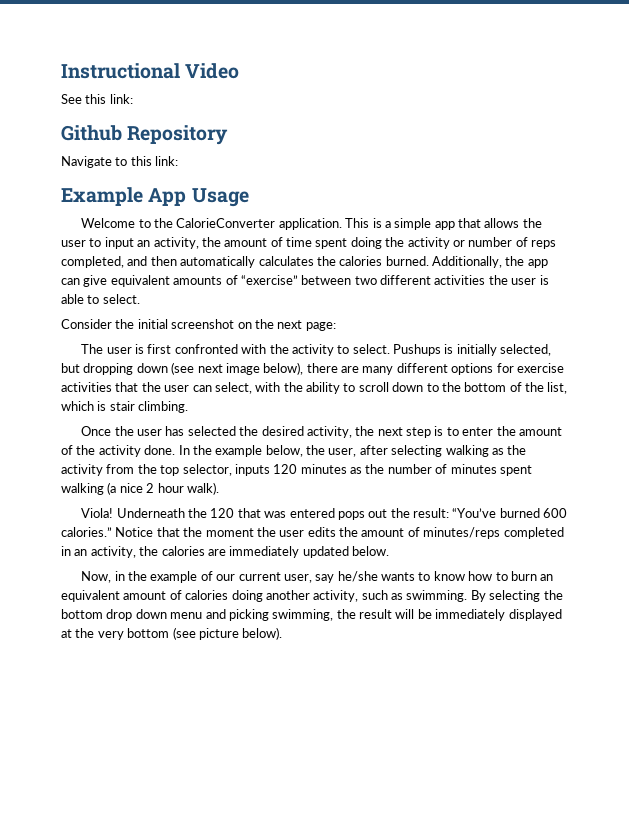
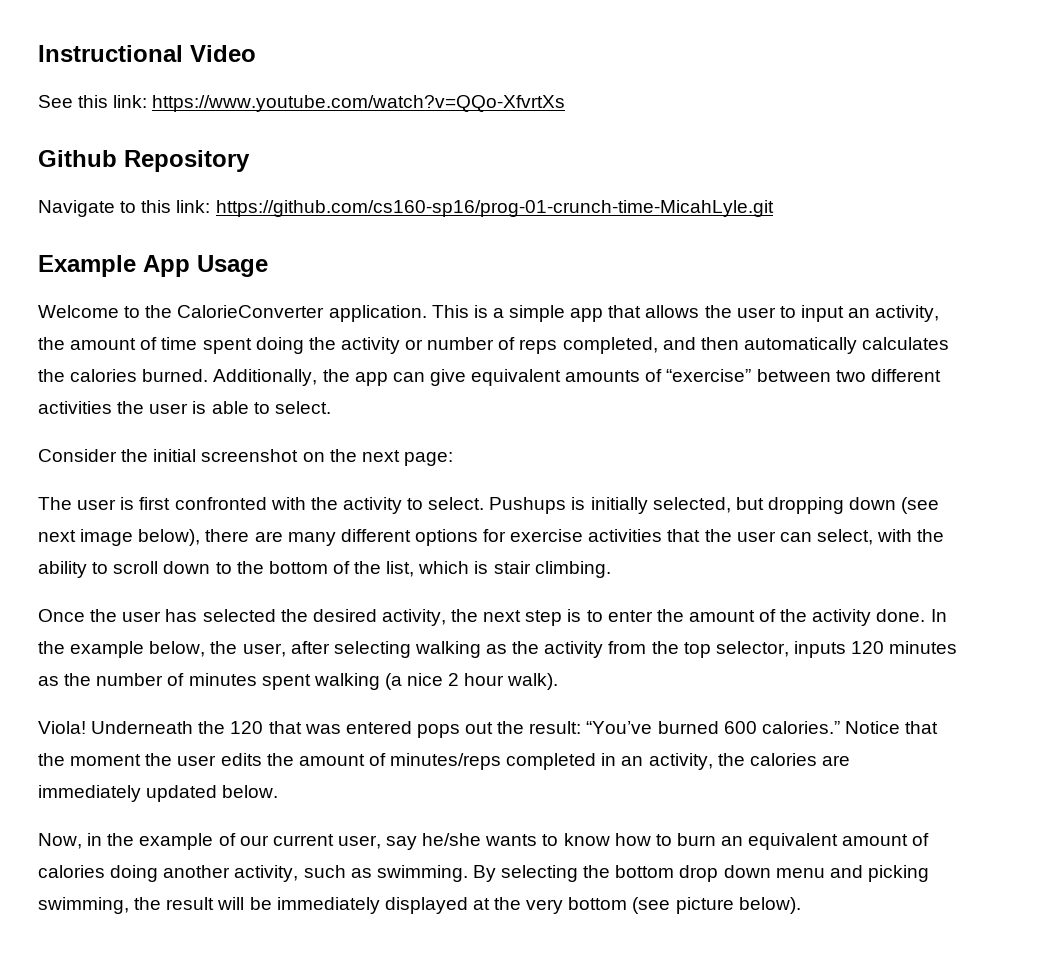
(133, 99) none -> [152,95,566,112] https://www.youtube.com/watch?v=QQo-XfvrtXs
(179, 161) none -> [215,200,774,217] https://github.com/cs160-sp16/prog-01-crunch-time-MicahLyle.git

